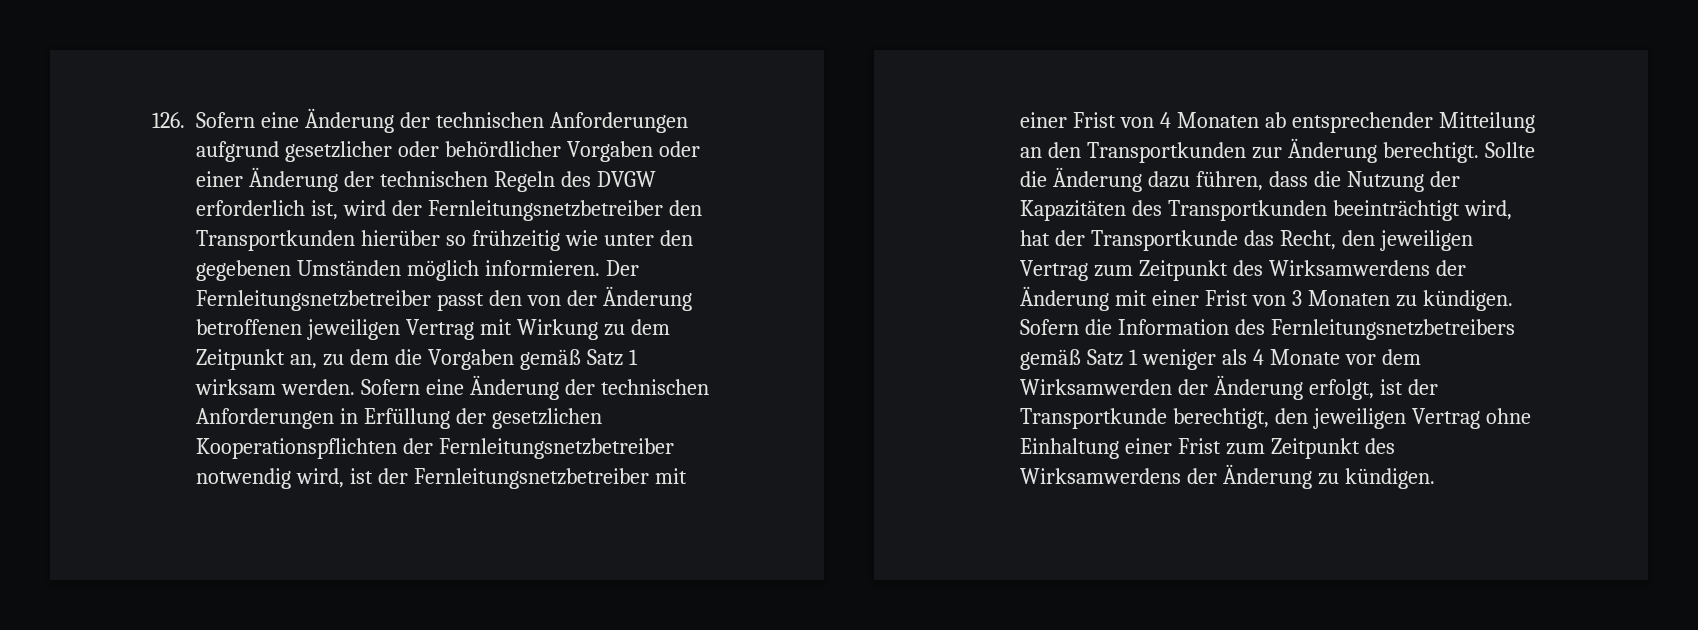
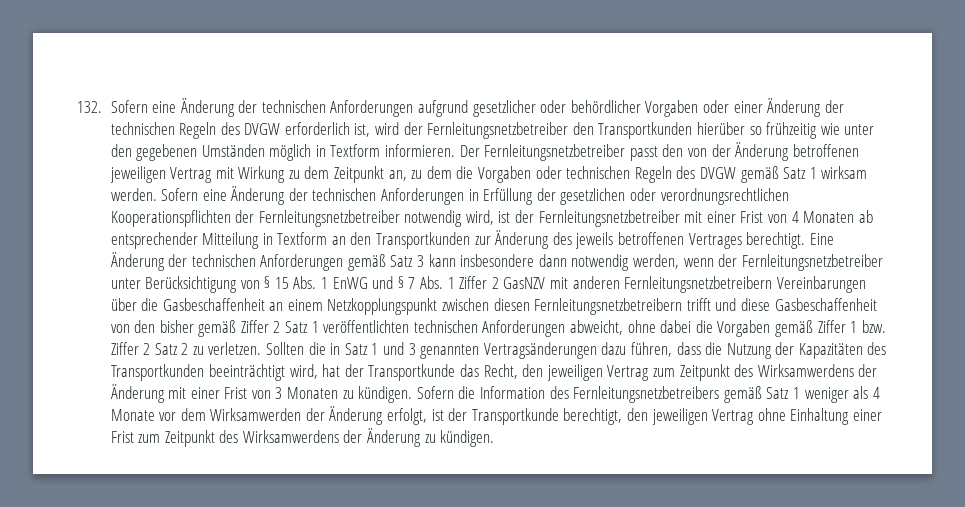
[152,112,185,128] 126. -> [77,101,102,113] 132.
(479, 270) none -> [315,144,381,157] in Textform
(514, 359) none -> [535,166,736,183] oder technischen Regeln des DVGW
(602, 418) none -> [629,188,789,205] oder verordnungsrechtlichen
(1535, 122) none -> [262,232,328,245] in Textform
[1382,142,1535,163] [1020,167,1142,192] berechtigt. Sollte die Änderung -> [552,232,834,249] [110,252,883,271] [110,276,866,293] [110,298,877,315] [110,320,886,337] [110,342,597,359] des jeweils betroffenen Vertrages berechtigt. Eine Änderung der technischen Anforderungen gemäß Satz 3 kann insbesondere dann notwendig werden, wenn der Fernleitungsnetzbetreiber unter Berücksichtigung von § 15 Abs. 1 EnWG und § 7 Abs. 1 Ziffer 2 GasNZV mit anderen Fernleitungsnetzbetreibern Vereinbarungen über die Gasbeschaffenheit an einem Netzkopplungspunkt zwischen diesen Fernleitungsnetzbetreibern trifft und diese Gasbeschaffenheit von den bisher gemäß Ziffer 2 Satz 1 veröffentlichten technischen Anforderungen abweicht, ohne dabei die Vorgaben gemäß Ziffer 1 bzw. Ziffer 2 Satz 2 zu verletzen. Sollten die in Satz 1 und 3 genannten Vertragsänderungen

